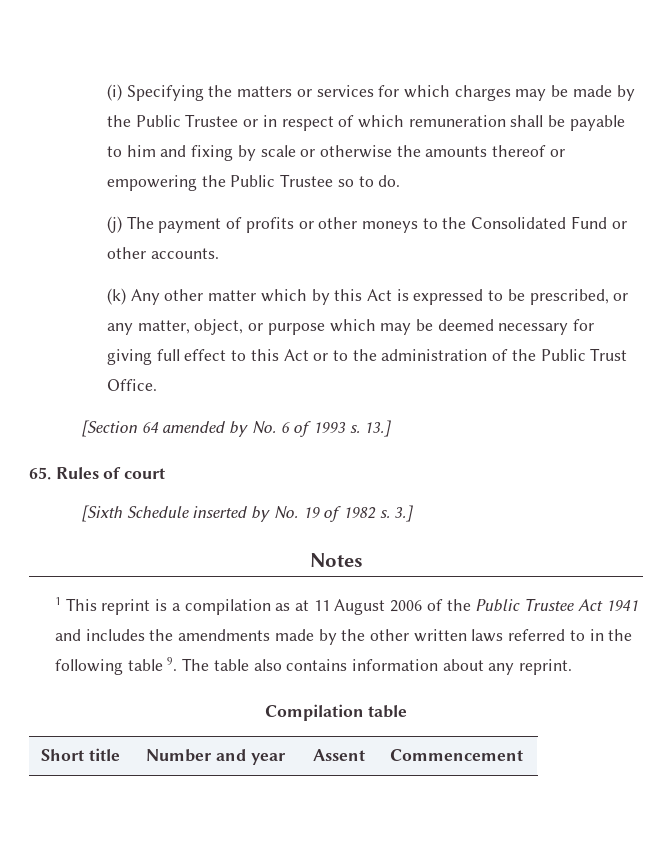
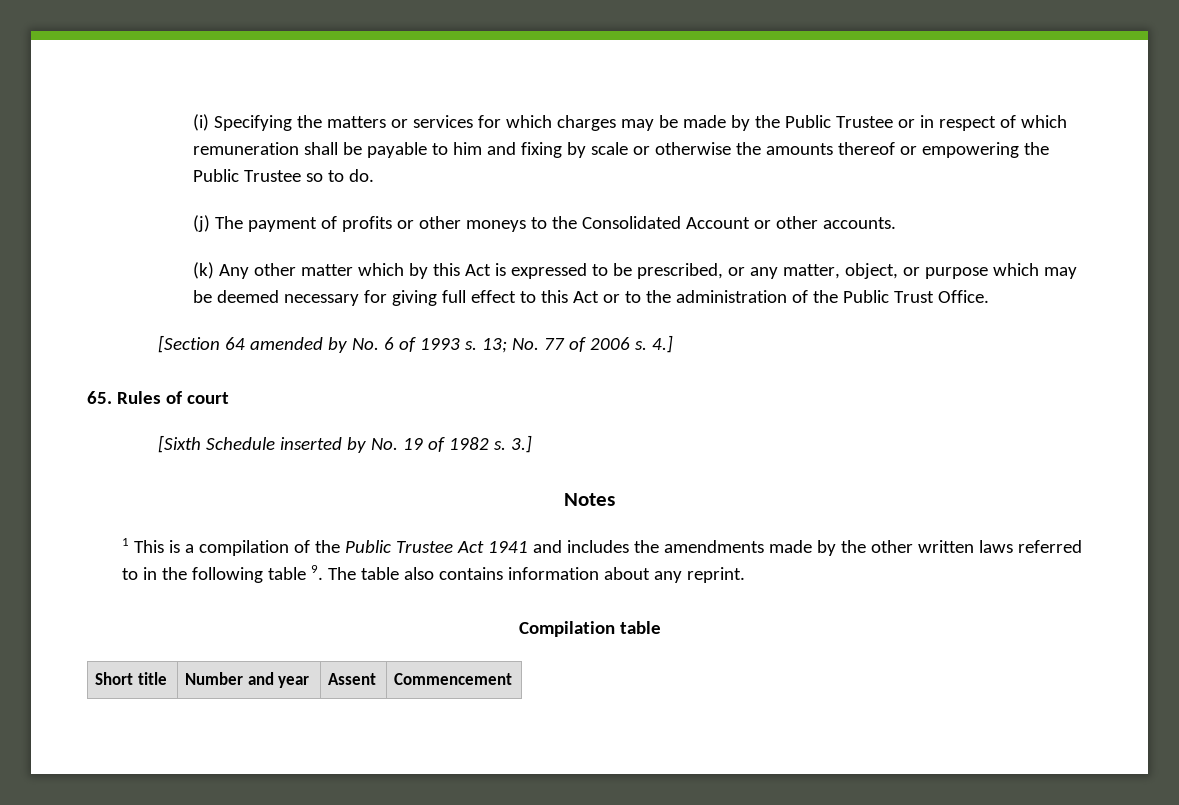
[570,216,607,229] Fund -> [686,217,751,229] Account
[364,420,392,437] 13.] -> [481,335,673,353] 13; No. 77 of 2006 s. 4.]
[101,599,151,615] reprint -> (165, 546) none
[275,599,423,615] as at 11 August 2006 -> (290, 548) none

